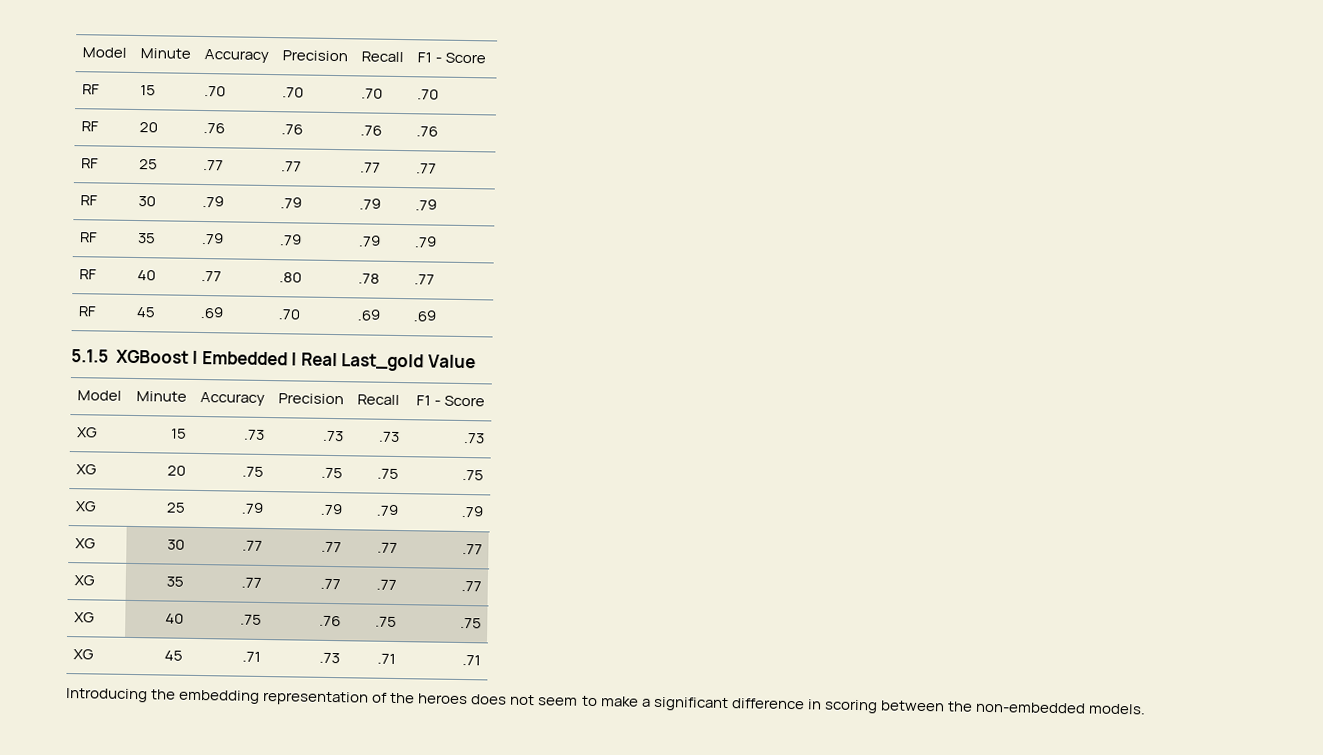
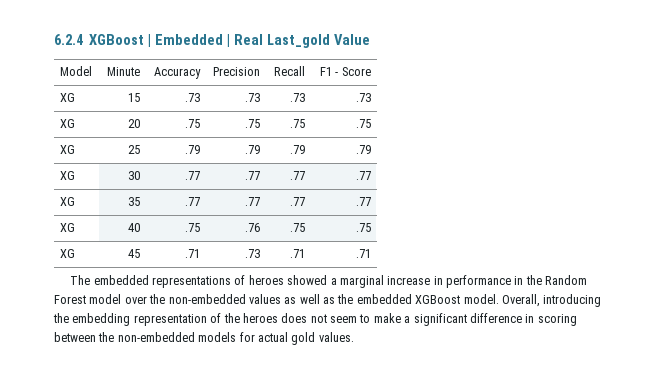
[81,47,127,58] [139,48,191,59] [203,49,269,64] [281,50,348,62] [360,51,404,63] [416,52,486,64] [81,84,100,95] [139,85,156,96] [203,86,226,97] [281,87,304,98] [360,88,383,99] [416,89,439,100] [80,121,99,132] [138,122,158,133] [202,123,225,134] [280,124,303,135] [359,125,382,136] [415,126,438,137] [80,158,99,169] [138,159,158,170] [202,160,224,171] [280,161,302,172] [359,162,381,173] [415,163,437,174] [79,195,98,206] [137,196,156,207] [201,195,224,208] [279,197,302,209] [358,198,381,210] [414,199,437,211] [78,232,98,243] [136,233,156,244] [200,232,224,245] [278,234,302,246] [357,235,381,247] [413,236,437,248] [78,269,97,280] [136,270,156,281] [200,270,222,282] [278,272,302,283] [357,273,380,284] [413,274,435,285] [77,306,97,317] [135,307,156,318] [199,306,224,319] [277,309,300,320] [356,309,380,321] [412,310,436,322] [71,349,109,363] Model | Minute | Accuracy | Precision | Recall | F1 - Score // RF | 15 | .70 | .70 | .70 | .70 // RF | 20 | .76 | .76 | .76 | .76 // RF | 25 | .77 | .77 | .77 | .77 // RF | 30 | .79 | .79 | .79 | .79 // RF | 35 | .79 | .79 | .79 | .79 // RF | 40 | .77 | .80 | .78 | .77 // RF | 45 | .69 | .70 | .69 | .69 // 5.1.5 -> [54,34,83,45] 6.2.4
[66,687,148,703] Introducing -> [70,275,588,288] [54,294,602,307] The embedded representations of heroes showed a marginal increase in performance in the Random Forest model over the non-embedded values as well as the embedded XGBoost model. Overall, introducing
[1087,703,1146,715] models. -> [198,332,354,345] models for actual gold values.

